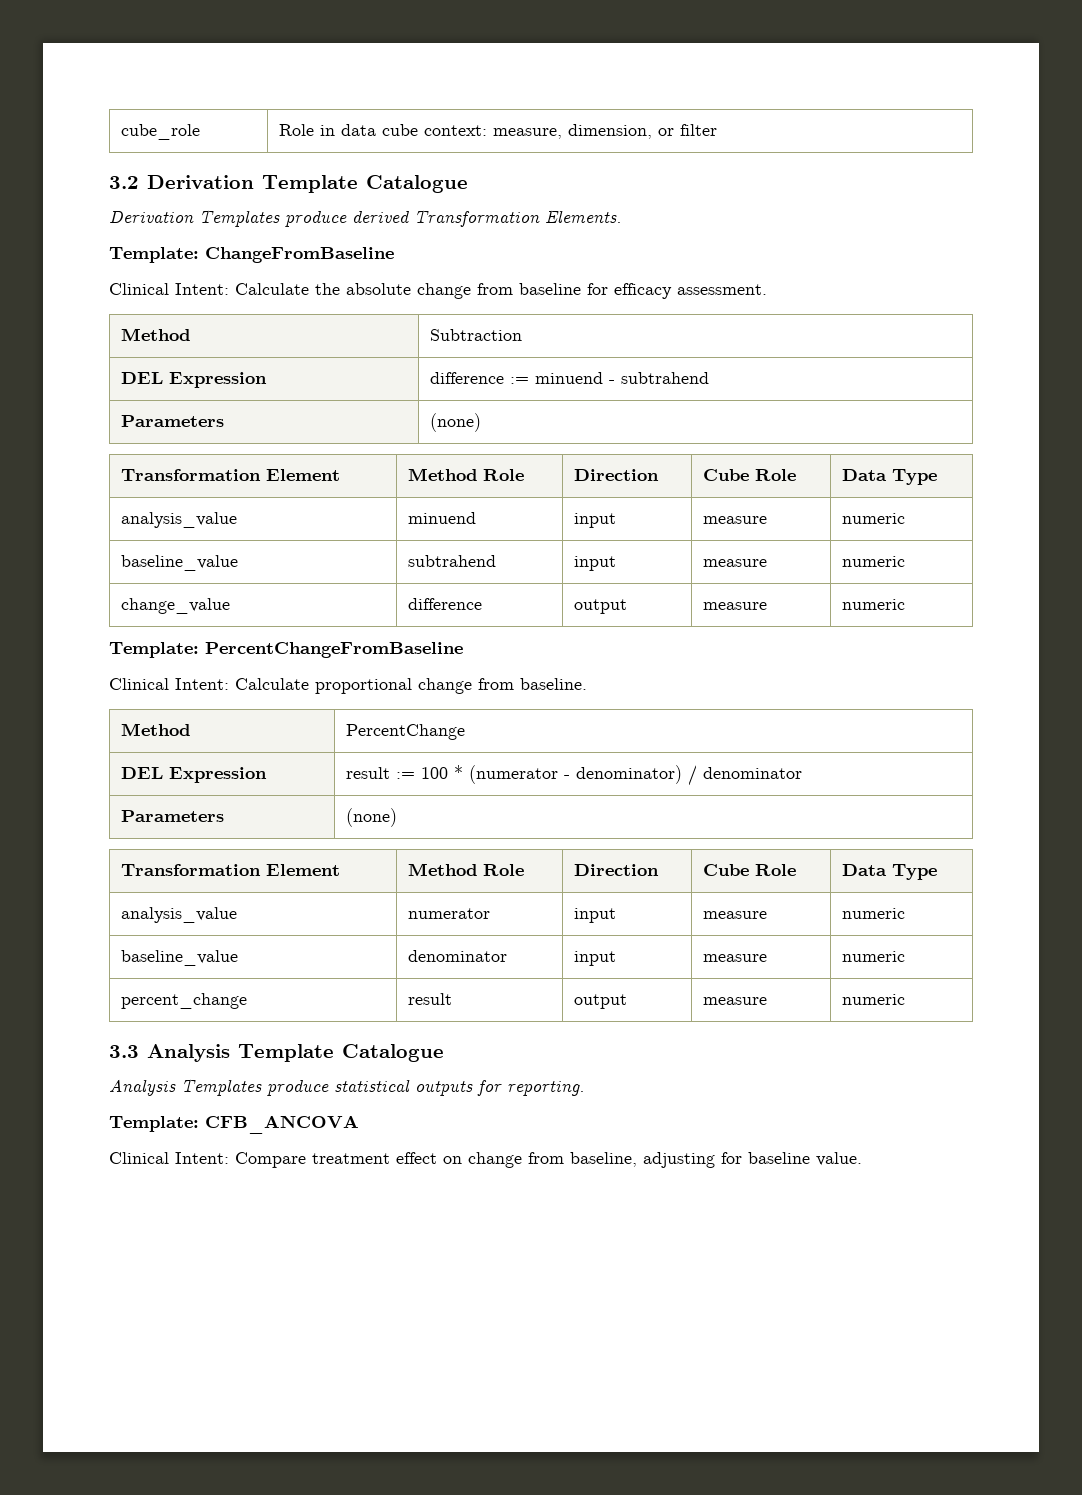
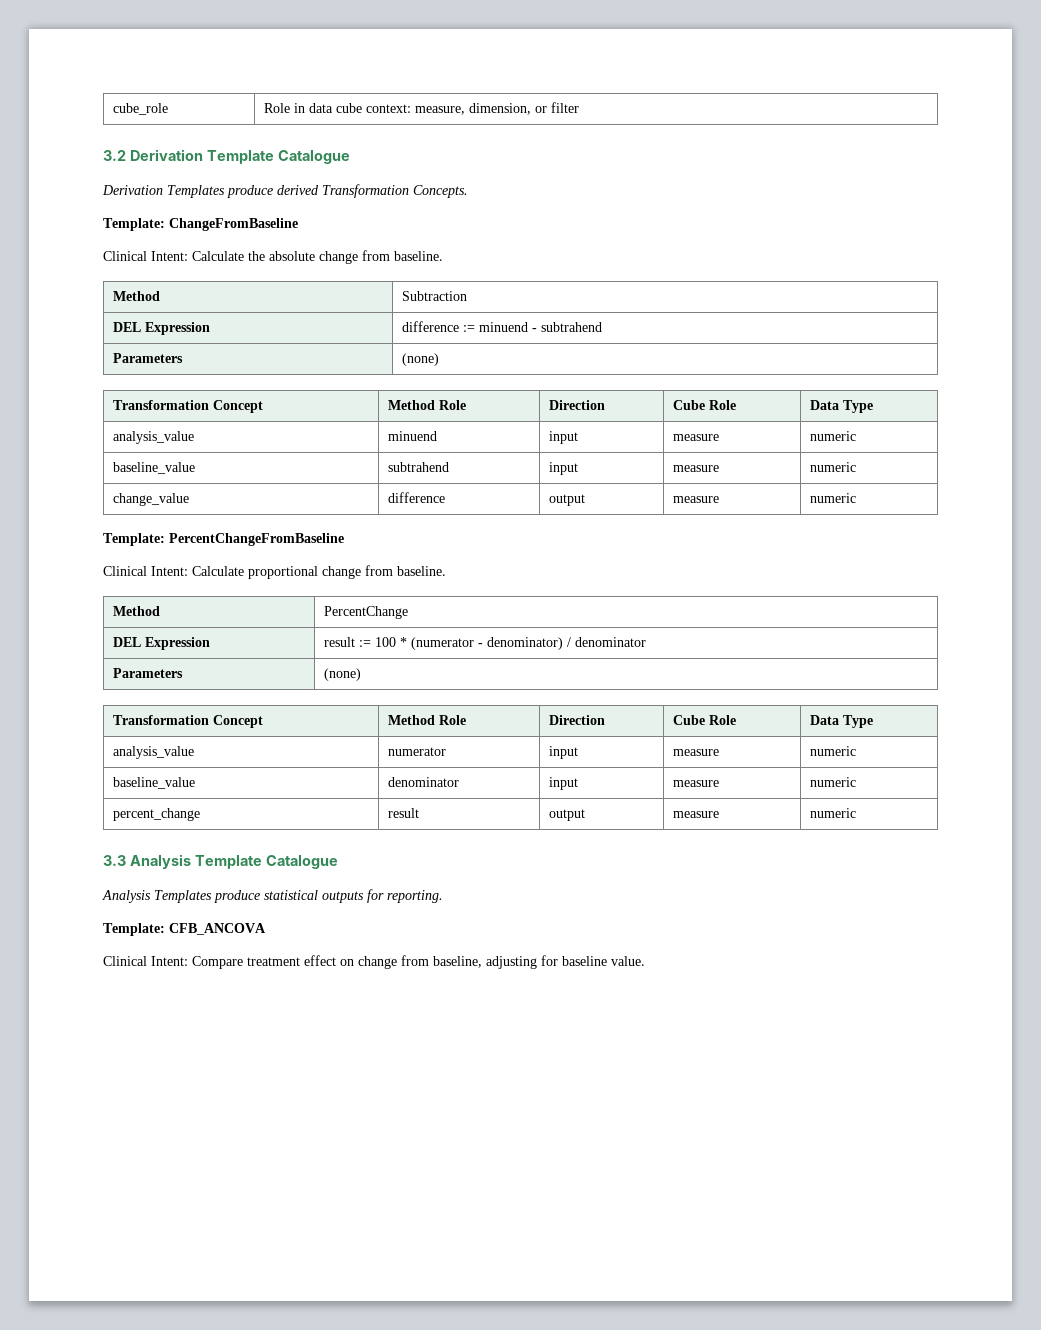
[545,210,622,223] Elements. -> [413,185,468,198] Concepts.
[519,283,767,299] baseline for efficacy assessment. -> [394,251,443,261] baseline.
[266,469,341,481] Element -> [213,400,264,413] Concept
[266,864,341,876] Element -> [213,715,264,728] Concept

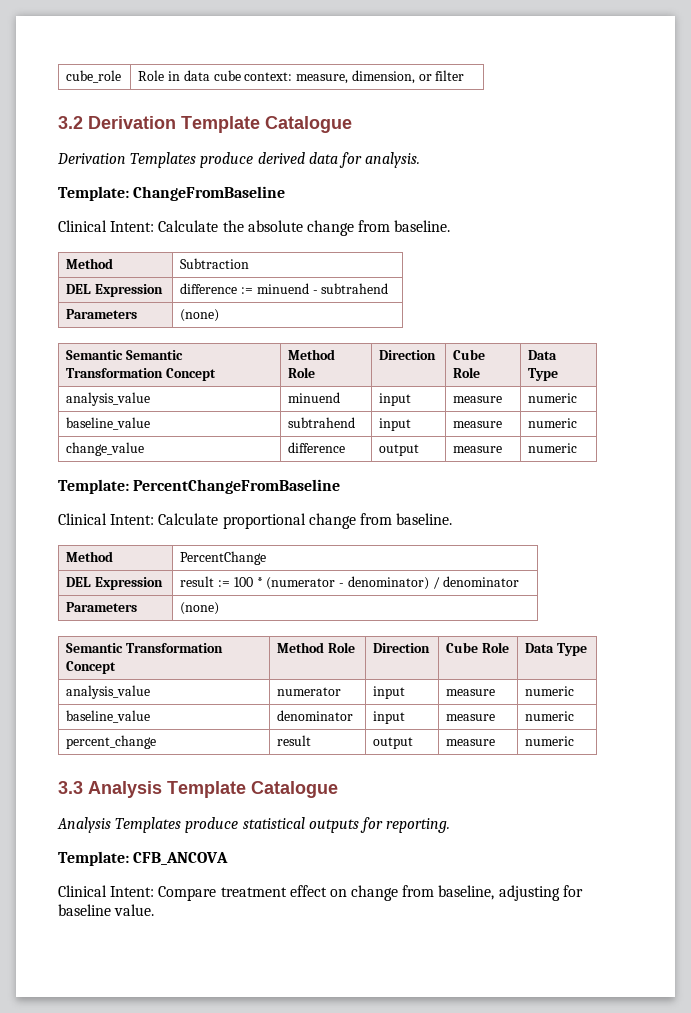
[322,184,468,198] Transformation Concepts. -> [308,152,421,168] data for analysis.
(440, 359) none -> [66,350,183,360] Semantic Semantic
(362, 674) none -> [66,643,124,653] Semantic

